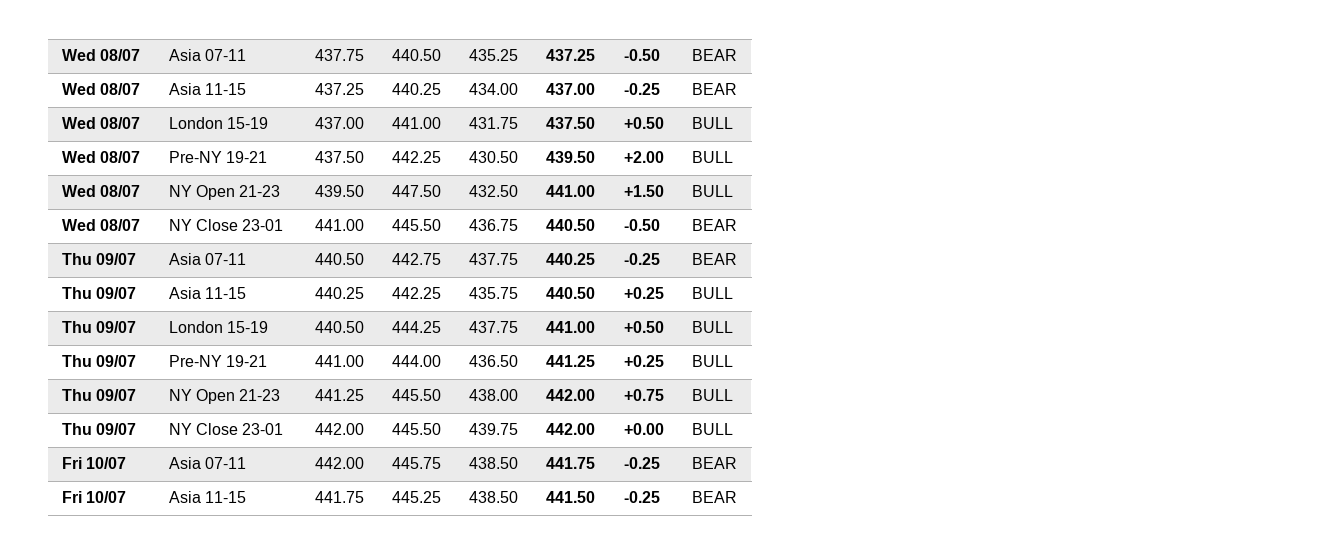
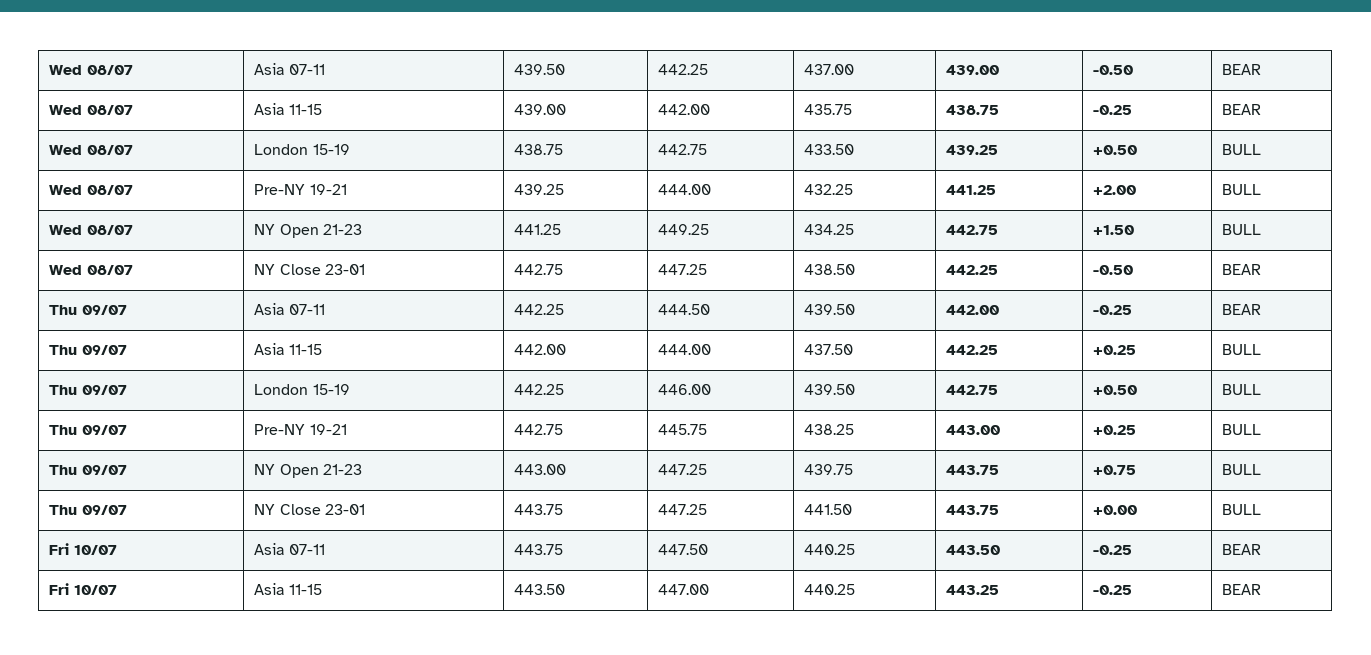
[314,49,364,61] [391,49,441,61] [468,49,518,61] [545,49,595,61] 437.75 | 440.50 | 435.25 | 437.25 -> [514,64,566,75] [658,64,709,75] [804,64,855,75] [946,65,1000,75] 439.50 | 442.25 | 437.00 | 439.00
[314,83,364,95] [391,83,441,95] [468,83,518,95] [545,83,595,95] 437.25 | 440.25 | 434.00 | 437.00 -> [514,104,567,115] [658,104,711,115] [804,104,853,115] [946,105,1000,115] 439.00 | 442.00 | 435.75 | 438.75
[314,117,364,129] [391,117,441,129] [468,117,518,129] [545,117,595,129] 437.00 | 441.00 | 431.75 | 437.50 -> [514,144,564,155] [658,144,708,155] [804,144,855,155] [946,145,999,155] 438.75 | 442.75 | 433.50 | 439.25
[314,151,364,163] [391,151,441,163] [468,151,518,163] [545,151,595,163] 437.50 | 442.25 | 430.50 | 439.50 -> [514,184,565,195] [658,184,712,195] [804,184,854,195] [946,185,997,195] 439.25 | 444.00 | 432.25 | 441.25
[314,185,364,197] [391,185,441,197] [468,185,518,197] [545,185,595,197] 439.50 | 447.50 | 432.50 | 441.00 -> [514,224,562,235] [658,224,710,235] [804,224,855,235] [946,225,999,235] 441.25 | 449.25 | 434.25 | 442.75
[314,219,364,231] [391,219,441,231] [468,219,518,231] [545,219,595,231] 441.00 | 445.50 | 436.75 | 440.50 -> [514,264,564,275] [658,264,708,275] [804,264,856,275] [946,265,999,275] 442.75 | 447.25 | 438.50 | 442.25
[314,253,364,265] [391,253,441,265] [468,253,518,265] [545,253,595,265] 440.50 | 442.75 | 437.75 | 440.25 -> [514,304,565,315] [658,304,711,315] [804,304,856,315] [946,305,1000,315] 442.25 | 444.50 | 439.50 | 442.00
[314,287,364,299] [391,287,441,299] [468,287,518,299] [545,287,595,299] 440.25 | 442.25 | 435.75 | 440.50 -> [514,344,567,355] [658,344,712,355] [804,344,854,355] [946,345,999,355] 442.00 | 444.00 | 437.50 | 442.25
[314,321,364,333] [391,321,441,333] [468,321,518,333] [545,321,595,333] 440.50 | 444.25 | 437.75 | 441.00 -> [514,384,565,395] [658,384,712,395] [804,384,856,395] [946,385,999,395] 442.25 | 446.00 | 439.50 | 442.75
[314,355,364,367] [391,355,441,367] [468,355,518,367] [545,355,595,367] 441.00 | 444.00 | 436.50 | 441.25 -> [514,424,564,435] [658,424,708,435] [804,424,855,435] [946,425,1001,435] 442.75 | 445.75 | 438.25 | 443.00
[314,389,364,401] [391,389,441,401] [468,389,518,401] [545,389,595,401] 441.25 | 445.50 | 438.00 | 442.00 -> [514,464,567,475] [658,464,708,475] [804,464,854,475] [946,465,1000,475] 443.00 | 447.25 | 439.75 | 443.75
[314,423,364,435] [391,423,441,435] [468,423,518,435] [545,423,595,435] 442.00 | 445.50 | 439.75 | 442.00 -> [514,504,564,515] [658,504,708,515] [804,504,853,515] [946,505,1000,515] 443.75 | 447.25 | 441.50 | 443.75
[314,457,364,469] [391,457,441,469] [468,457,518,469] [545,457,595,469] 442.00 | 445.75 | 438.50 | 441.75 -> [514,544,564,555] [658,544,709,555] [804,544,856,555] [946,545,1001,555] 443.75 | 447.50 | 440.25 | 443.50
[314,491,364,503] [391,491,441,503] [468,491,518,503] [545,491,595,503] 441.75 | 445.25 | 438.50 | 441.50 -> [514,584,566,595] [658,584,710,595] [804,584,856,595] [946,585,1000,595] 443.50 | 447.00 | 440.25 | 443.25

